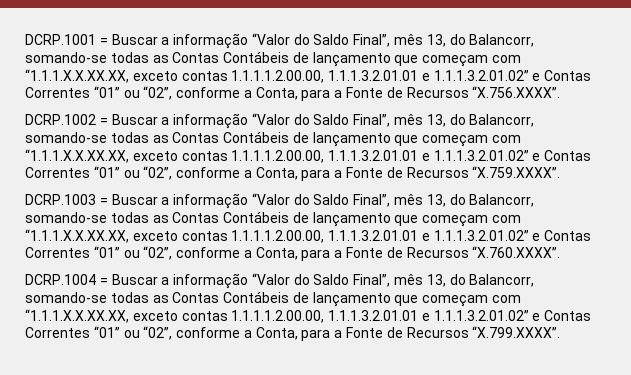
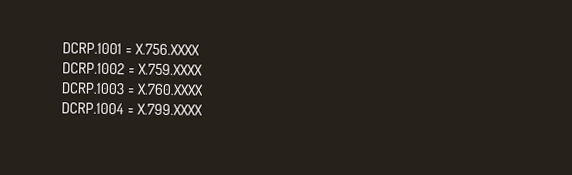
[111,33,535,49] [25,51,522,67] [25,69,592,83] [25,86,561,101] [25,113,535,129] [25,131,522,147] [25,149,592,163] [25,166,561,181] [25,193,535,209] [25,211,522,227] [25,229,592,243] [25,246,561,261] [25,273,535,289] [25,291,522,307] [25,309,592,323] [25,326,561,341] Buscar a informação “Valor do Saldo Final”, mês 13, do Balancorr, somando-se todas as Contas Contábeis de lançamento que começam com “1.1.1.X.X.XX.XX, exceto contas 1.1.1.1.2.00.00, 1.1.1.3.2.01.01 e 1.1.1.3.2.01.02” e Contas Correntes “01” ou “02”, conforme a Conta, para a Fonte de Recursos “X.756.XXXX”. // DCRP.1002 = Buscar a informação “Valor do Saldo Final”, mês 13, do Balancorr, somando-se todas as Contas Contábeis de lançamento que começam com “1.1.1.X.X.XX.XX, exceto contas 1.1.1.1.2.00.00, 1.1.1.3.2.01.01 e 1.1.1.3.2.01.02” e Contas Correntes “01” ou “02”, conforme a Conta, para a Fonte de Recursos “X.759.XXXX”. // DCRP.1003 = Buscar a informação “Valor do Saldo Final”, mês 13, do Balancorr, somando-se todas as Contas Contábeis de lançamento que começam com “1.1.1.X.X.XX.XX, exceto contas 1.1.1.1.2.00.00, 1.1.1.3.2.01.01 e 1.1.1.3.2.01.02” e Contas Correntes “01” ou “02”, conforme a Conta, para a Fonte de Recursos “X.760.XXXX”. // DCRP.1004 = Buscar a informação “Valor do Saldo Final”, mês 13, do Balancorr, somando-se todas as Contas Contábeis de lançamento que começam com “1.1.1.X.X.XX.XX, exceto contas 1.1.1.1.2.00.00, 1.1.1.3.2.01.01 e 1.1.1.3.2.01.02” e Contas Correntes “01” ou “02”, conforme a Conta, para a Fonte de Recursos “X.799.XXXX”. -> [134,43,200,56] [62,62,203,76] [61,82,204,96] [61,102,203,116] X.756.XXXX // DCRP.1002 = X.759.XXXX // DCRP.1003 = X.760.XXXX // DCRP.1004 = X.799.XXXX

